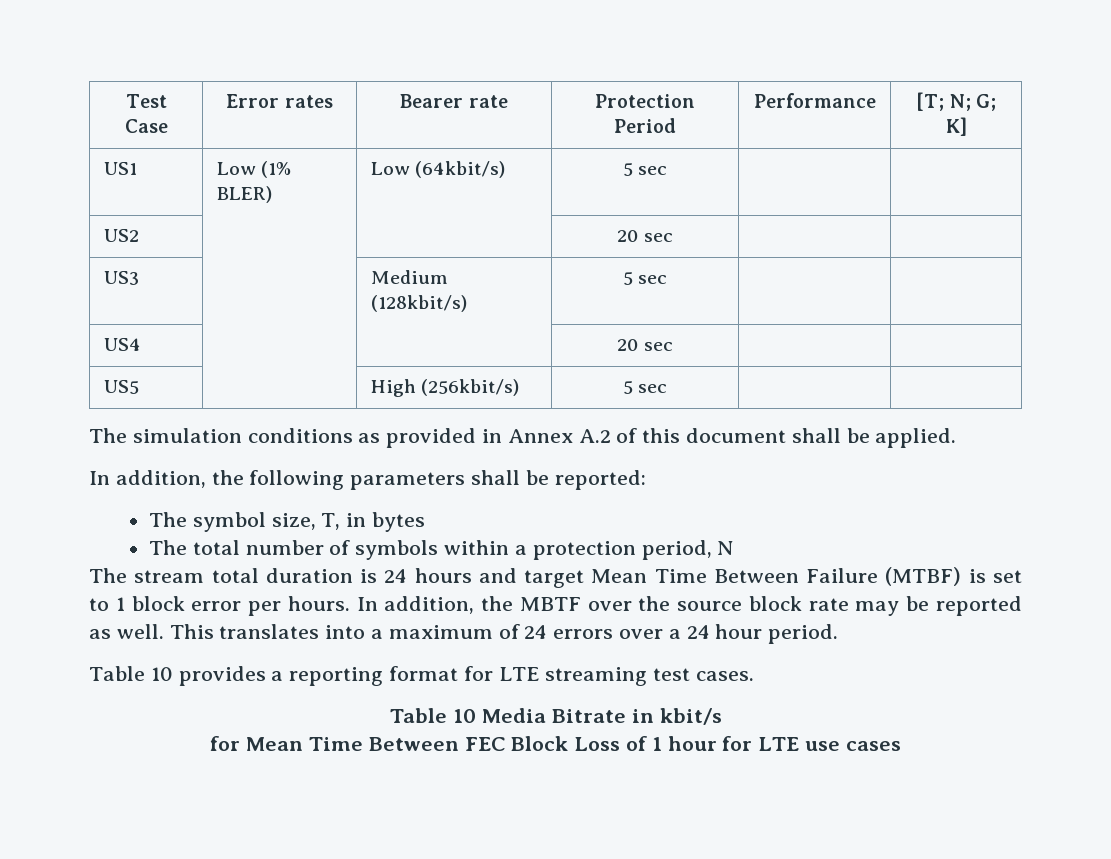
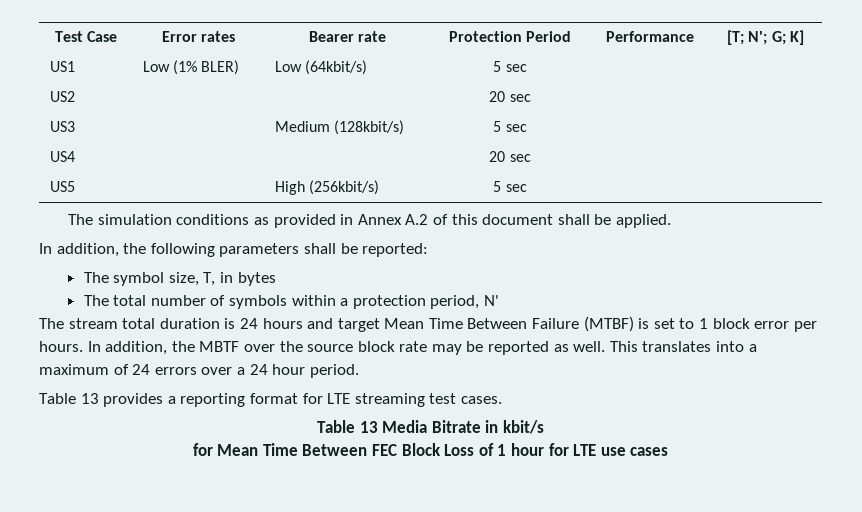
[949,94,971,111] N; -> [748,31,768,45] N';
[717,541,734,555] N -> [483,295,499,306] N'
[150,667,173,681] 10 -> [80,393,99,404] 13
[453,709,477,723] 10 -> [359,421,378,433] 13

